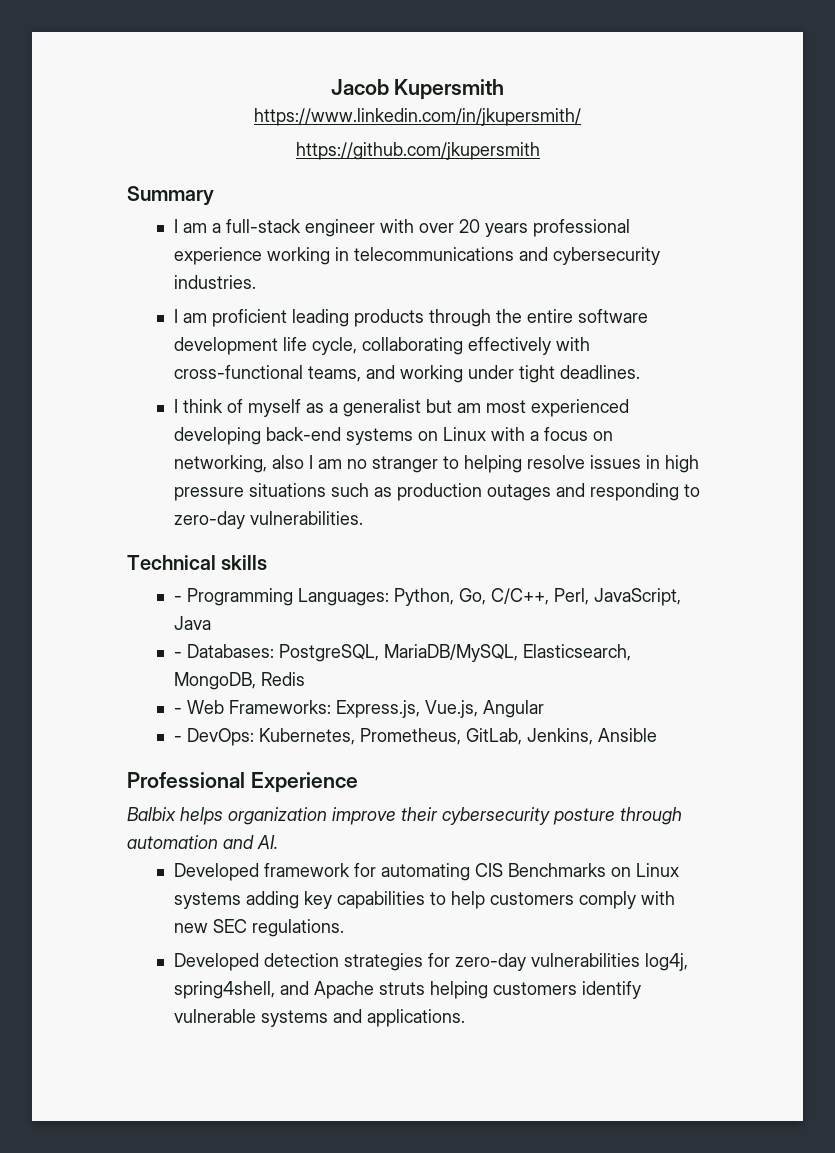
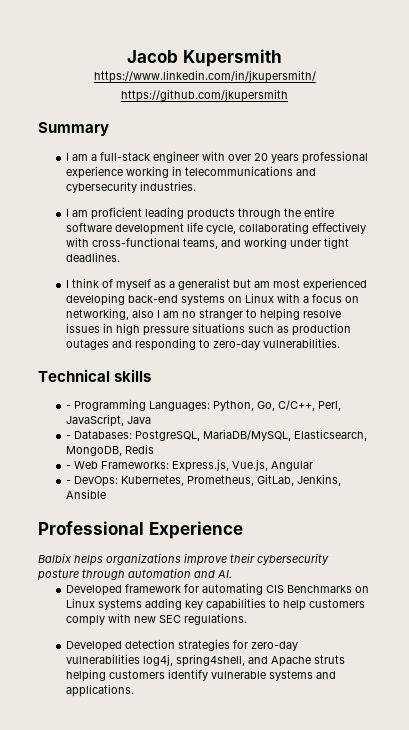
[228,807,327,825] organization -> [106,553,181,565] organizations

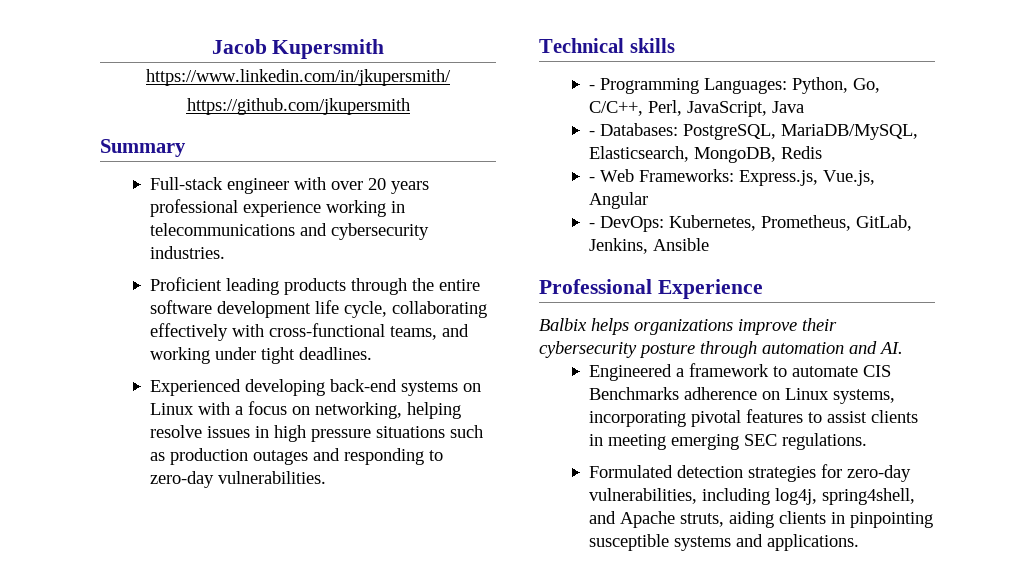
[66,152,151,161] I am a full-stack -> [149,177,223,190] Full-stack
[66,207,143,220] I am proficient -> [149,277,222,291] Proficient
[66,278,368,291] I think of myself as a generalist but am most experienced -> [149,379,241,396] Experienced
[132,309,258,320] also I am no stranger to -> (402, 410) none
[66,583,264,596] Developed framework for automating -> [588,363,858,381] Engineered a framework to automate
[355,586,370,593] [66,598,366,611] [66,613,157,626] on Linux systems adding key capabilities to help customers comply with new -> [683,387,895,404] [588,409,918,427] [588,434,739,450] adherence on Linux systems, incorporating pivotal features to assist clients in meeting emerging
[66,641,123,652] Developed -> [588,465,673,478] Formulated
[66,654,141,664] vulnerabilities -> [588,488,770,505] vulnerabilities, including
[314,655,346,664] [66,669,267,682] struts helping customers identify vulnerable -> [679,511,933,528] [588,534,669,551] struts, aiding clients in pinpointing susceptible

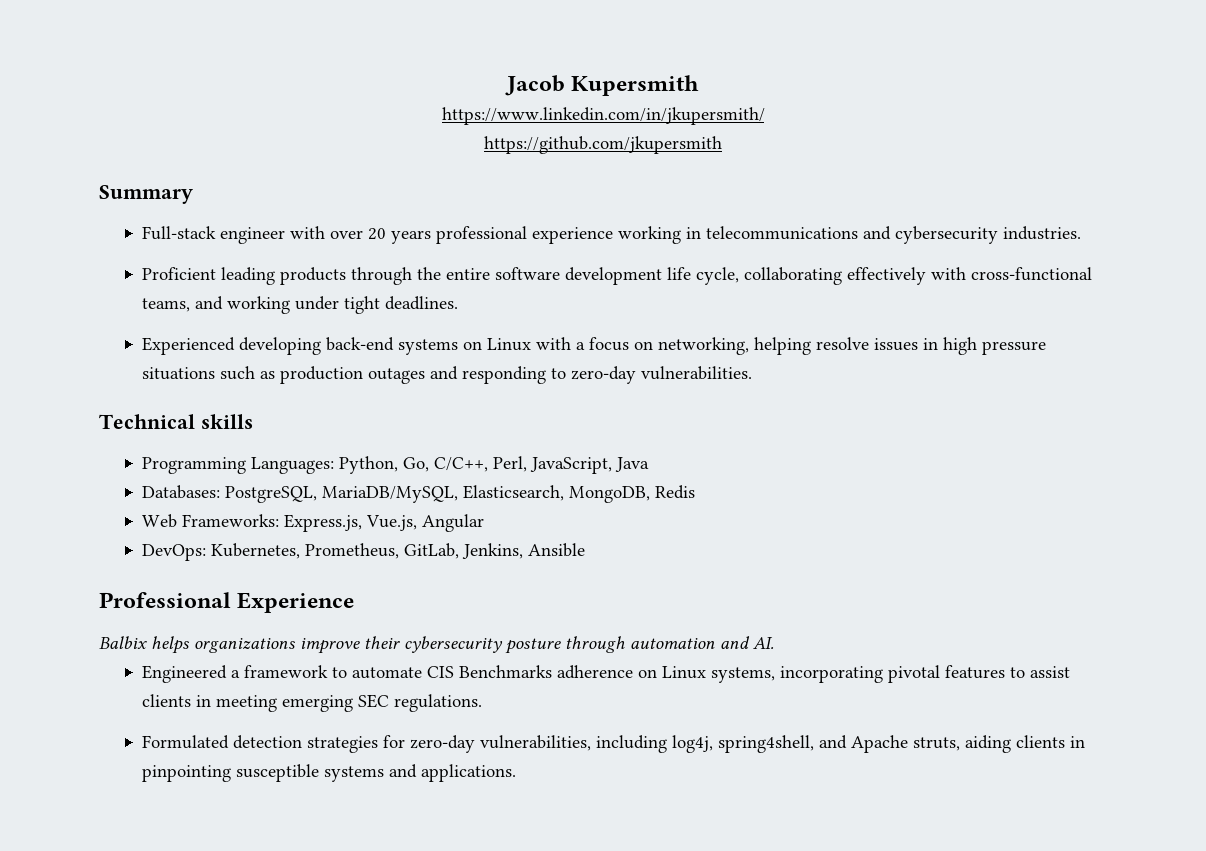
[588,85,595,90] - -> (253, 421) none
[588,131,595,136] - -> (649, 464) none
[588,177,595,182] - -> (695, 492) none
[588,223,595,228] - -> (484, 523) none

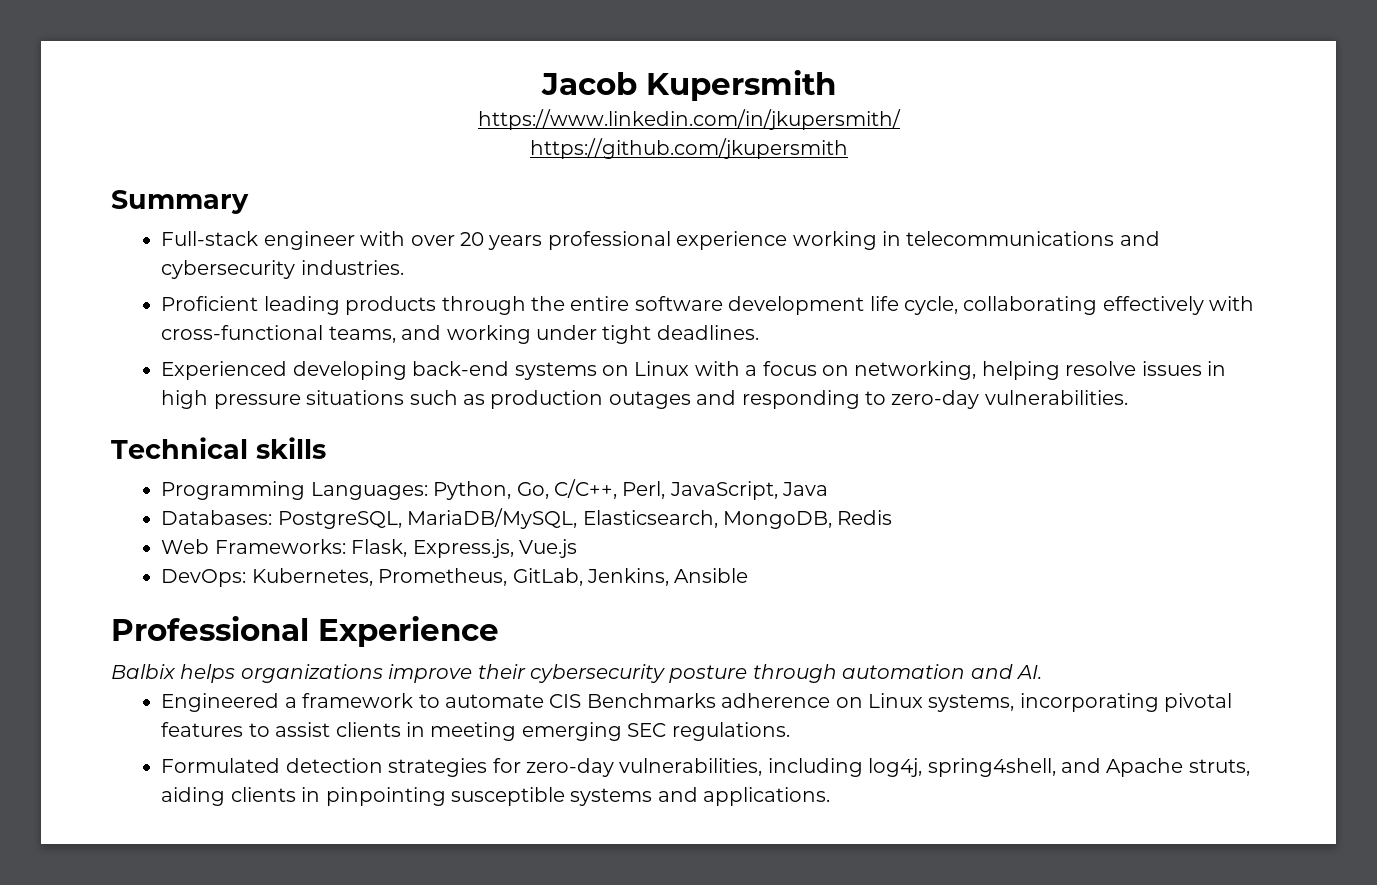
[283,514,484,532] Express.js, Vue.js, Angular -> [351,539,578,558] Flask, Express.js, Vue.js

